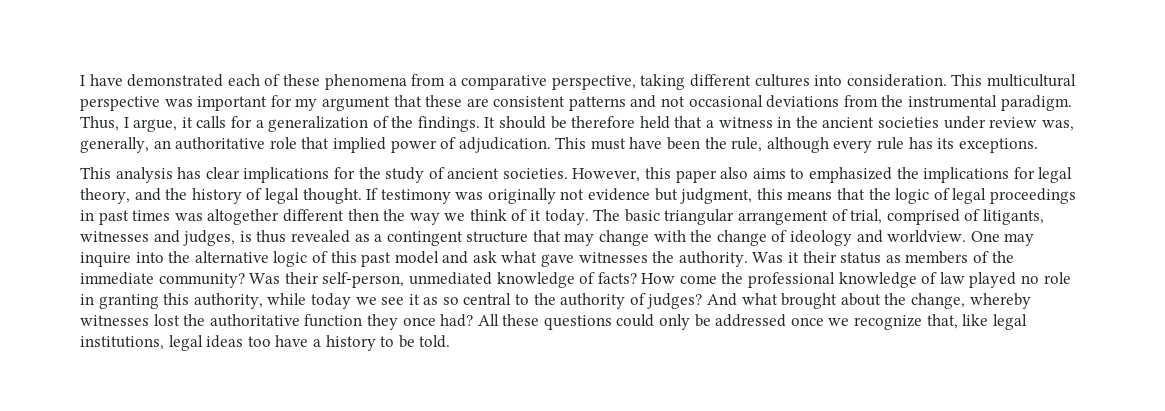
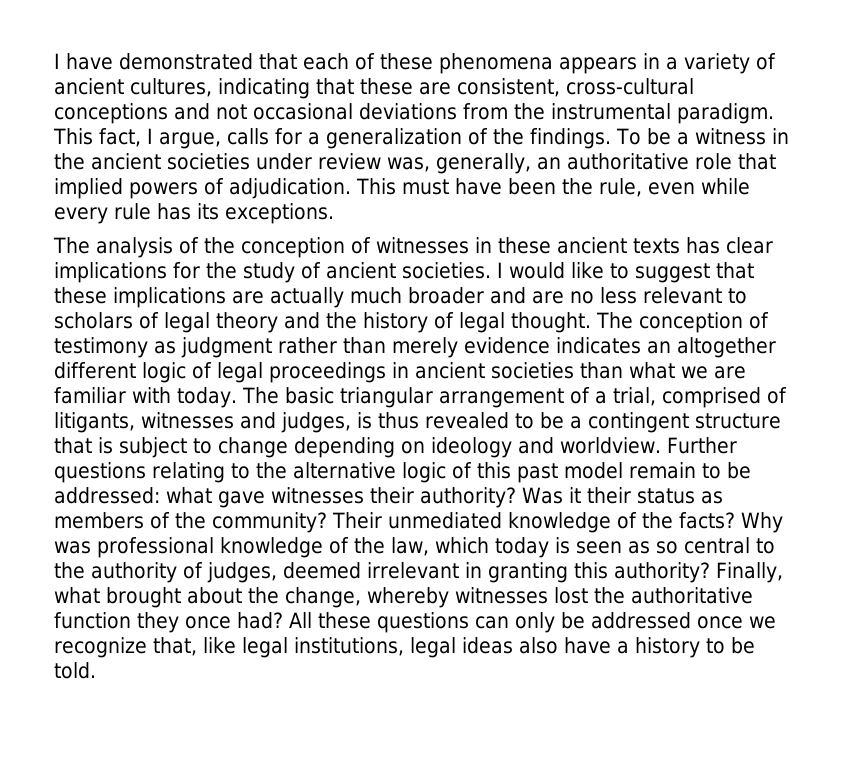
(224, 80) none -> [259,53,297,70] that
[411,74,1077,90] [80,95,626,111] from a comparative perspective, taking different cultures into consideration. This multicultural perspective was important for my argument that these are consistent patterns -> [559,53,776,74] [54,78,694,99] [54,103,168,124] appears in a variety of ancient cultures, indicating that these are consistent, cross-cultural conceptions
[80,116,119,131] Thus, -> [53,128,141,147] This fact,
[181,117,193,128] it -> (221, 140) none
[484,116,703,129] It should be therefore held that -> [616,128,671,145] To be
[390,140,437,153] power -> [129,182,198,199] powers
[766,137,829,153] although -> [648,178,750,195] even while
[80,167,173,183] This analysis -> [53,237,680,258] The analysis of the conception of witnesses in these ancient texts
[572,167,1073,183] [80,188,130,204] However, this paper also aims to emphasized the implications for legal theory, -> [497,262,754,283] [54,287,747,308] [54,312,278,333] I would like to suggest that these implications are actually much broader and are no less relevant to scholars of legal theory
[366,188,891,204] If testimony was originally not evidence but judgment, this means that the -> [596,312,769,333] [54,337,776,358] [54,362,136,379] The conception of testimony as judgment rather than merely evidence indicates an altogether different
[98,209,542,225] past times was altogether different then the way we think of it -> [415,362,746,379] [54,387,171,404] ancient societies than what we are familiar with
(848, 215) none -> [594,391,607,404] a
[354,234,370,242] as -> [515,412,564,429] to be
[564,230,1035,246] [80,252,164,267] may change with the change of ideology and worldview. One may inquire into -> [98,437,737,458] [54,462,250,483] is subject to change depending on ideology and worldview. Further questions relating to
[442,251,497,264] and ask -> [629,462,751,479] [54,487,160,504] remain to be addressed:
[652,251,748,267] the authority. -> [370,487,516,508] their authority?
[80,272,1071,288] [80,293,420,309] immediate community? Was their self-person, unmediated knowledge of facts? How come the professional knowledge of law played no role in granting this authority, while today we see it -> [212,512,783,533] [54,537,622,558] community? Their unmediated knowledge of the facts? Why was professional knowledge of the law, which today is seen
[647,293,738,309] judges? And -> [207,562,783,583] judges, deemed irrelevant in granting this authority? Finally,
[616,314,655,327] could -> [475,616,509,629] can
[247,336,271,347] too -> [518,637,558,654] also

